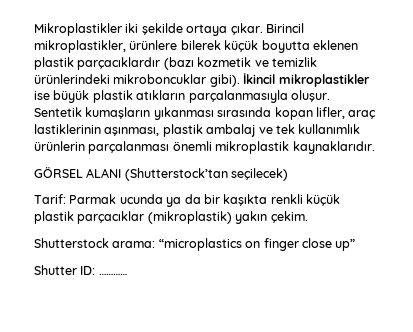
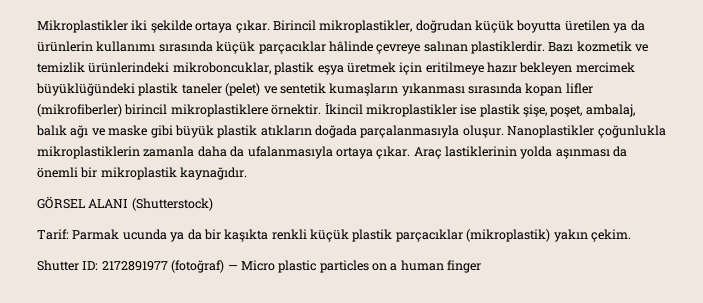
[129,40,358,53] [34,57,317,70] [34,73,370,87] [34,90,330,103] [34,107,377,120] [34,124,361,137] [34,141,375,154] ürünlere bilerek küçük boyutta eklenen plastik parçacıklardır (bazı kozmetik ve temizlik ürünlerindeki mikroboncuklar gibi). İkincil mikroplastikler ise büyük plastik atıkların parçalanmasıyla oluşur. Sentetik kumaşların yıkanması sırasında kopan lifler, araç lastiklerinin aşınması, plastik ambalaj ve tek kullanımlık ürünlerin parçalanması önemli mikroplastik kaynaklarıdır. -> [415,20,645,33] [37,41,649,54] [37,62,635,75] [36,83,593,96] [37,103,635,117] [36,125,666,138] [37,146,628,159] [37,167,248,180] doğrudan küçük boyutta üretilen ya da ürünlerin kullanımı sırasında küçük parçacıklar hâlinde çevreye salınan plastiklerdir. Bazı kozmetik ve temizlik ürünlerindeki mikroboncuklar, plastik eşya üretmek için eritilmeye hazır bekleyen mercimek büyüklüğündeki plastik taneler (pelet) ve sentetik kumaşların yıkanması sırasında kopan lifler (mikrofiberler) birincil mikroplastiklere örnektir. İkincil mikroplastikler ise plastik şişe, poşet, ambalaj, balık ağı ve maske gibi büyük plastik atıkların doğada parçalanmasıyla oluşur. Nanoplastikler çoğunlukla mikroplastiklerin zamanla daha da ufalanmasıyla ortaya çıkar. Araç lastiklerinin yolda aşınması da önemli bir mikroplastik kaynağıdır.
[124,168,289,181] (Shutterstock’tan seçilecek) -> [131,198,213,211] (Shutterstock)
[34,238,356,251] [34,265,127,275] Shutterstock arama: “microplastics on finger close up” // Shutter ID: ………… -> [37,260,482,273] Shutter ID: 2172891977 (fotoğraf) — Micro plastic particles on a human finger

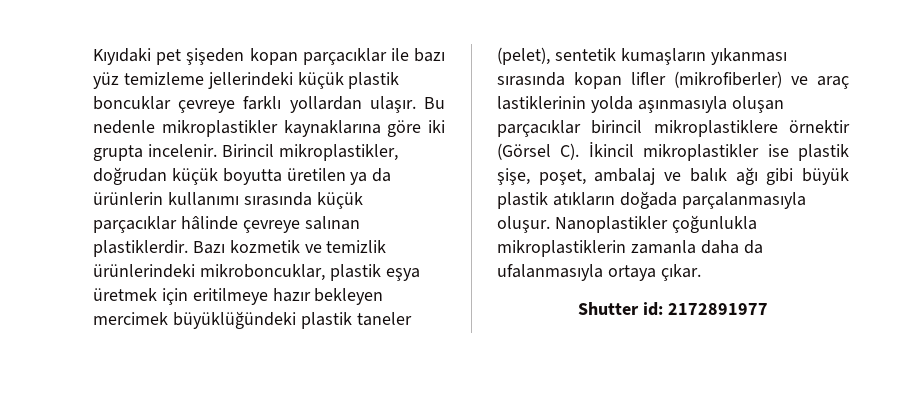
[37,20,270,33] Mikroplastikler iki şekilde ortaya çıkar. -> [93,48,446,65] [93,72,400,89] [93,96,445,113] [93,120,445,137] [93,144,217,161] Kıyıdaki pet şişeden kopan parçacıklar ile bazı yüz temizleme jellerindeki küçük plastik boncuklar çevreye farklı yollardan ulaşır. Bu nedenle mikroplastikler kaynaklarına göre iki grupta incelenir.
[225,83,277,96] (pelet) ve -> [497,47,550,65] (pelet),
[124,104,322,117] birincil mikroplastiklere örnektir. -> [791,76,849,89] [497,96,784,113] [497,120,850,137] [497,143,580,160] ve araç lastiklerinin yolda aşınmasıyla oluşan parçacıklar birincil mikroplastiklere örnektir (Görsel C).
[585,104,635,117] [36,125,148,138] ambalaj, balık ağı ve maske -> [594,167,758,185] ambalaj ve balık ağı
[413,146,628,159] [37,167,248,180] [37,197,213,211] [37,229,631,242] [37,260,482,273] Araç lastiklerinin yolda aşınması da önemli bir mikroplastik kaynağıdır. // GÖRSEL ALANI (Shutterstock) // Tarif: Parmak ucunda ya da bir kaşıkta renkli küçük plastik parçacıklar (mikroplastik) yakın çekim. // Shutter ID: 2172891977 (fotoğraf) — Micro plastic particles on a human finger -> [578,302,768,316] // Shutter id: 2172891977

